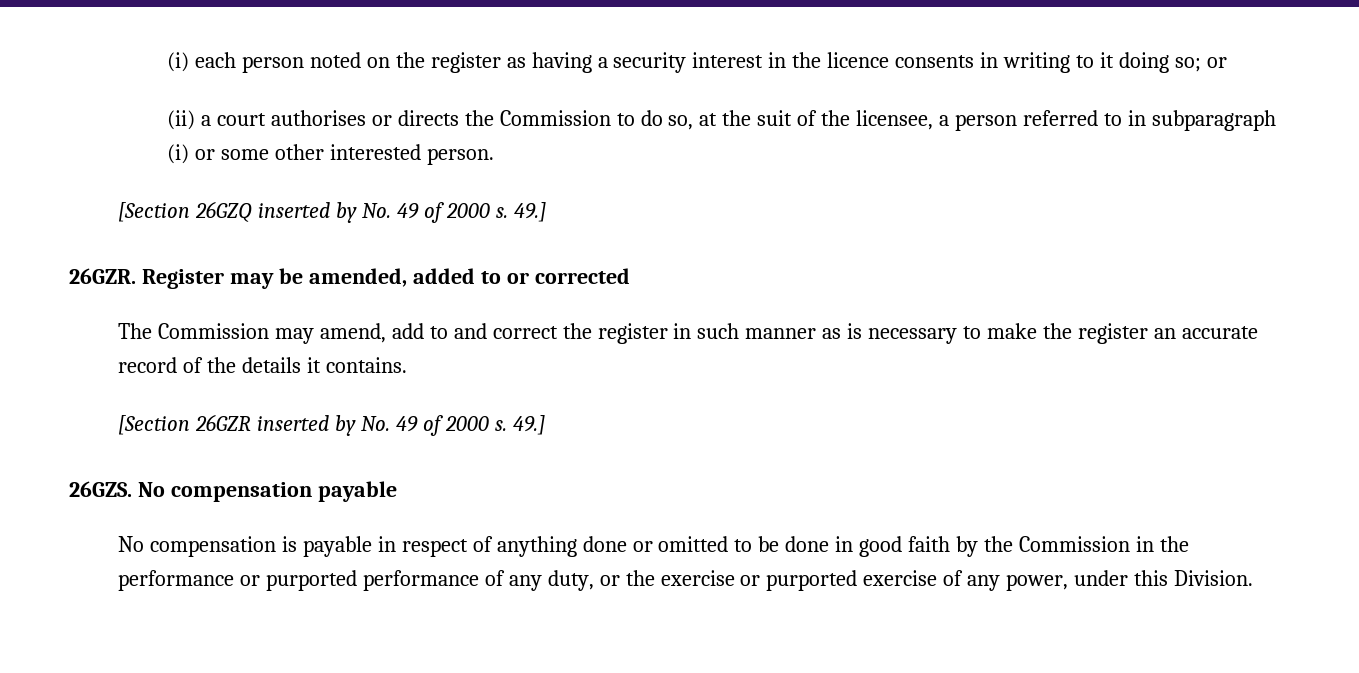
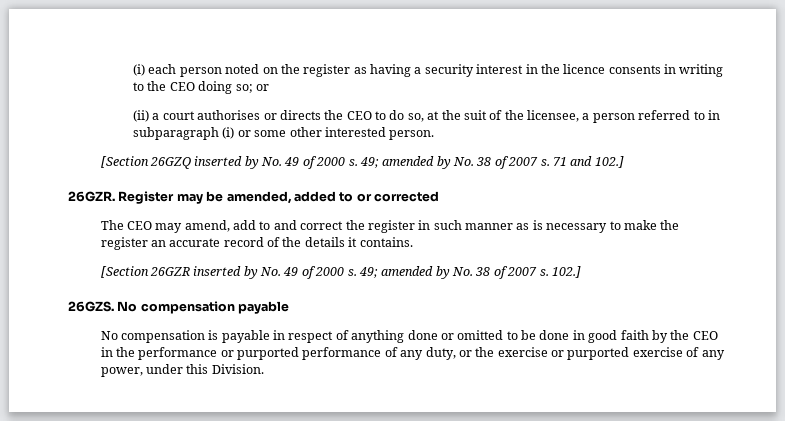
[1099,52,1114,68] it -> [147,81,195,91] the CEO
[499,110,611,126] Commission -> [346,111,372,120] CEO
[513,202,546,222] 49.] -> [359,156,624,169] 49; amended by No. 38 of 2007 s. 71 and 102.]
[157,323,269,339] Commission -> [126,221,152,230] CEO
[512,415,545,435] 49.] -> [358,266,581,279] 49; amended by No. 38 of 2007 s. 102.]
[1018,536,1130,552] Commission -> [692,331,718,340] CEO

